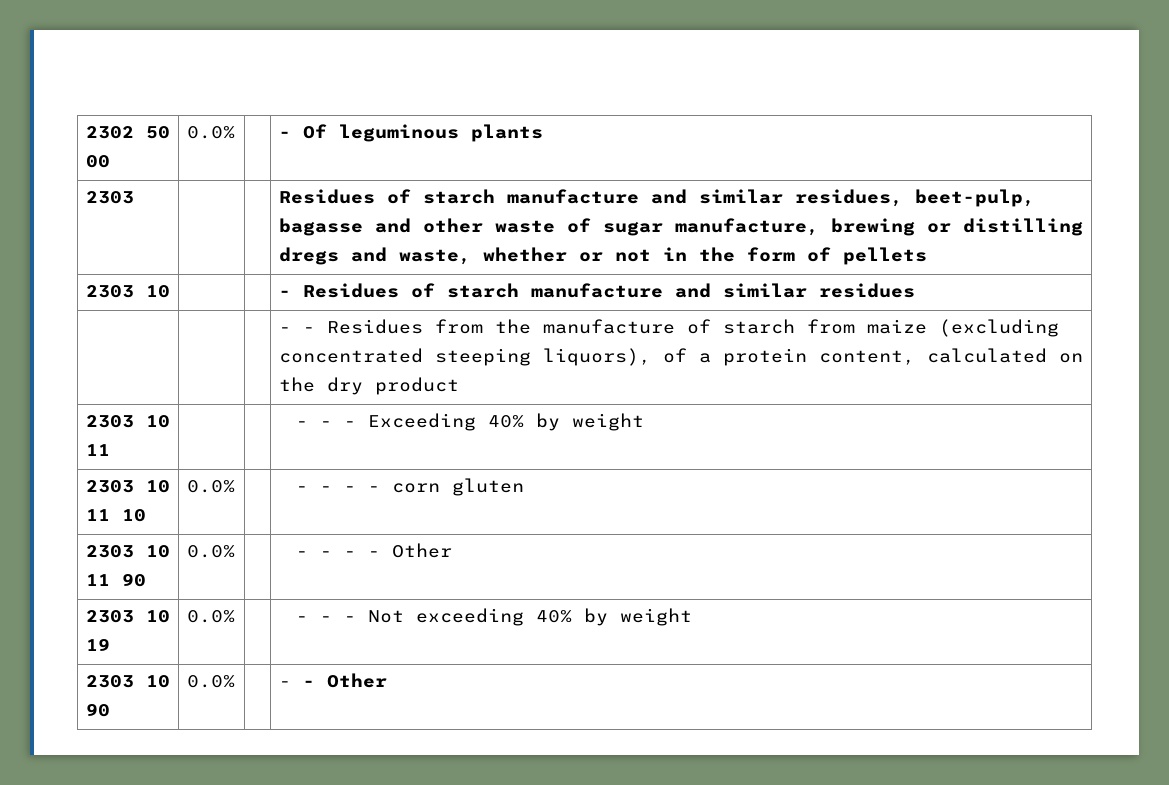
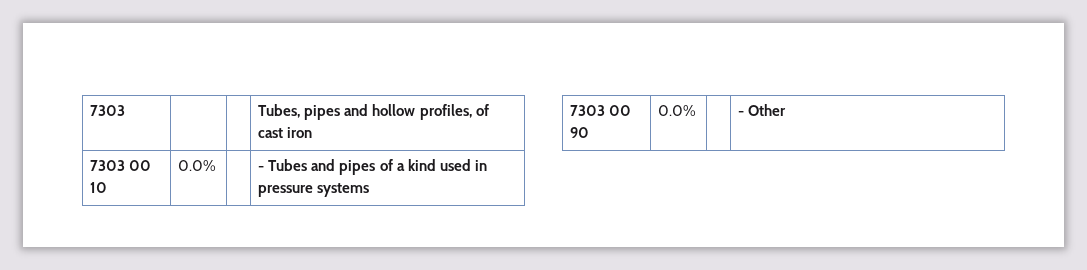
[85,126,170,139] [85,155,110,168] [186,126,235,139] [278,124,543,142] [85,191,134,204] [278,189,1035,207] [278,218,1083,236] [278,247,927,265] [85,285,170,298] [278,283,915,298] [278,319,1059,337] [278,348,1083,366] [278,377,459,395] [85,415,170,428] [85,444,110,456] [295,413,644,431] [85,480,170,493] [85,509,146,522] [186,480,235,493] [295,478,524,496] [85,545,170,558] [85,573,146,587] [186,545,235,558] [295,543,452,558] [85,610,170,623] [85,638,110,651] [186,610,235,623] [295,608,692,626] [85,675,170,688] [85,703,110,717] [186,675,235,688] [278,681,291,687] 2302 50 00 | 0.0% | | - Of leguminous plants // 2303 | | | Residues of starch manufacture and similar residues, beet-pulp, bagasse and other waste of sugar manufacture, brewing or distilling dregs and waste, whether or not in the form of pellets // 2303 10 | | | - Residues of starch manufacture and similar residues // | | | - - Residues from the manufacture of starch from maize (excluding concentrated steeping liquors), of a protein content, calculated on the dry product // 2303 10 11 | | | - - - Exceeding 40% by weight // 2303 10 11 10 | 0.0% | | - - - - corn gluten // 2303 10 11 90 | 0.0% | | - - - - Other // 2303 10 19 | 0.0% | | - - - Not exceeding 40% by weight // 2303 10 90 | 0.0% | | - -> [90,105,126,116] [258,104,489,120] [258,127,313,138] [90,160,152,171] [90,182,108,193] [178,160,217,171] [258,159,487,175] [258,183,370,197] [570,105,632,116] [570,127,590,138] [658,105,697,116] 7303 | | | Tubes, pipes and hollow profiles, of cast iron // 7303 00 10 | 0.0% | | - Tubes and pipes of a kind used in pressure systems // 7303 00 90 | 0.0% | |

